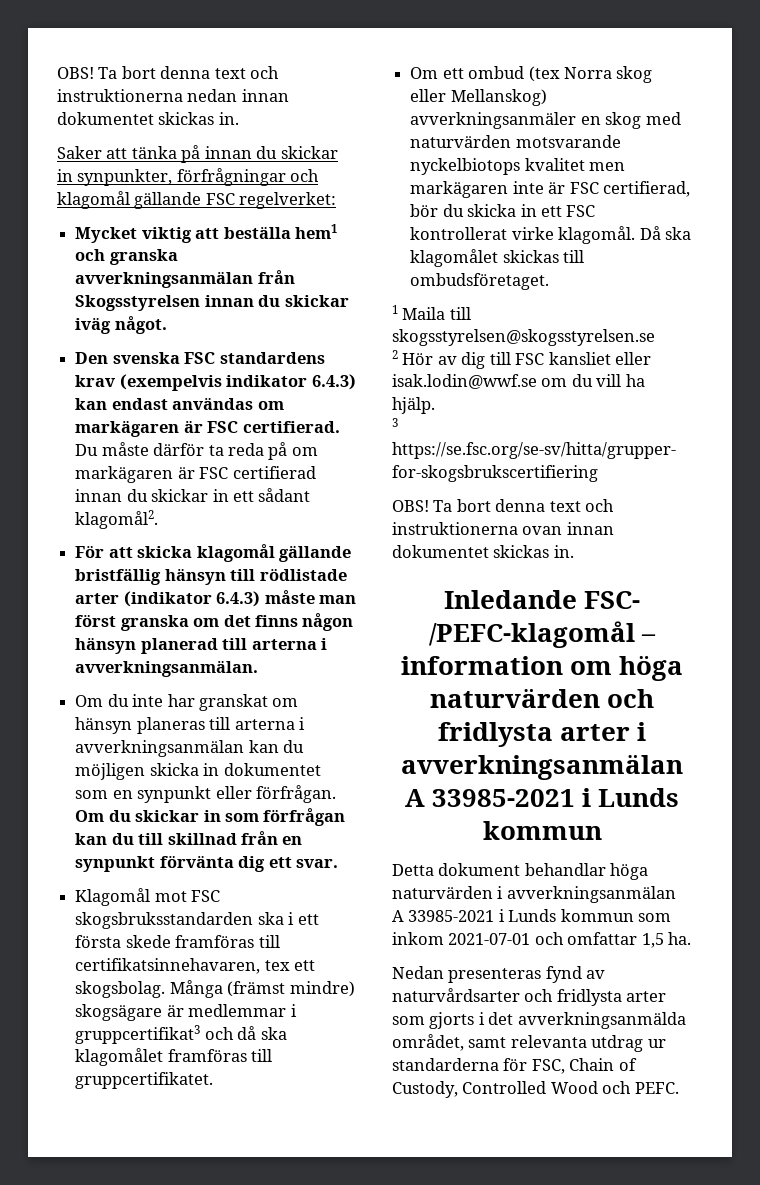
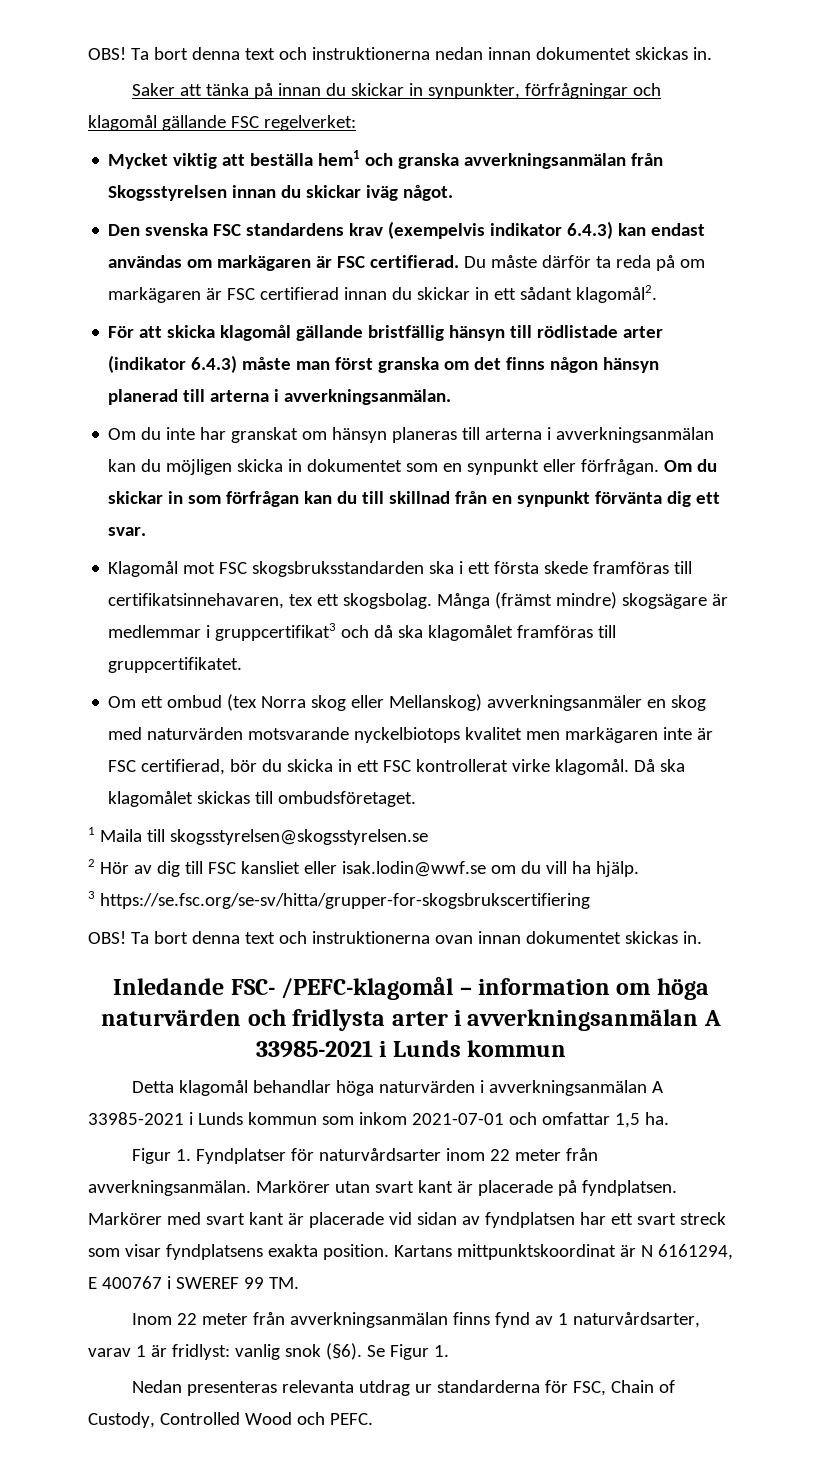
[438,863,521,876] dokument -> [179,1080,249,1096] klagomål
[392,966,606,983] [392,988,667,1006] [392,1012,686,1029] [392,1034,507,1051] Nedan presenteras fynd av naturvårdsarter och fridlysta arter som gjorts i det avverkningsanmälda området, samt -> [132,1148,599,1164] [88,1180,677,1196] [88,1212,726,1228] [88,1244,733,1260] [88,1276,299,1289] [132,1312,701,1328] [88,1343,449,1360] [132,1380,278,1396] Figur 1. Fyndplatser för naturvårdsarter inom 22 meter från avverkningsanmälan. Markörer utan svart kant är placerade på fyndplatsen. Markörer med svart kant är placerade vid sidan av fyndplatsen har ett svart streck som visar fyndplatsens exakta position. Kartans mittpunktskoordinat är N 6161294, E 400767 i SWEREF 99 TM. // Inom 22 meter från avverkningsanmälan finns fynd av 1 naturvårdsarter, varav 1 är fridlyst: vanlig snok (§6). Se Figur 1. // Nedan presenteras

